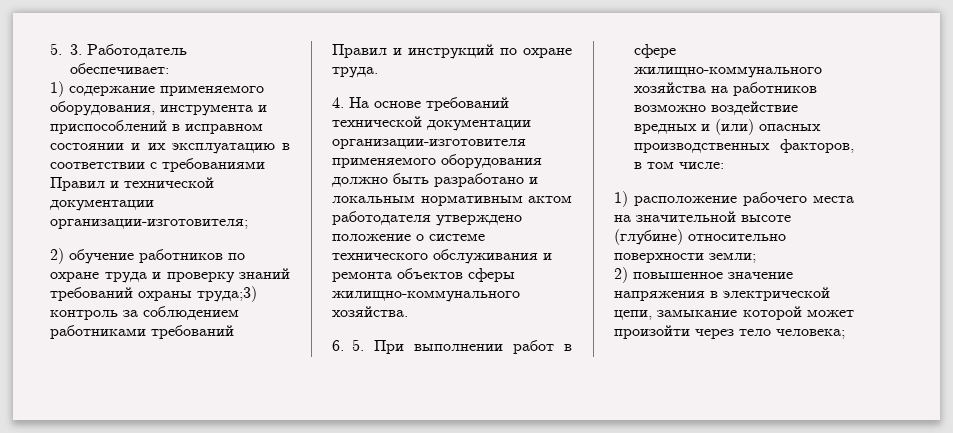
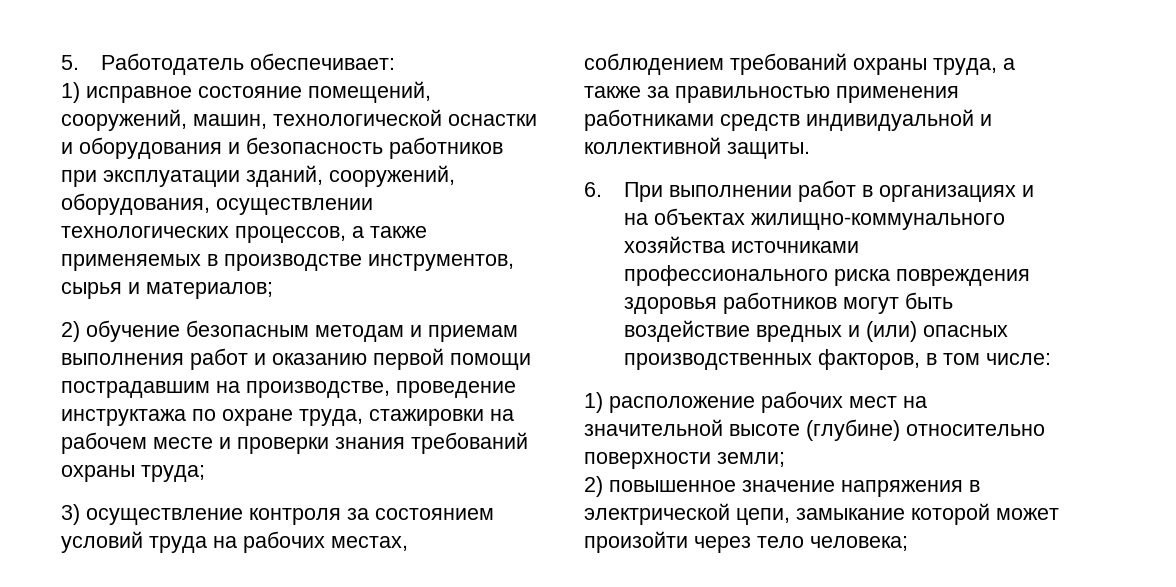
[50,43,82,55] 5. 3. -> [61,55,79,70] 5.
[69,85,264,96] [50,101,267,116] [50,120,263,134] [50,143,290,154] [50,158,265,172] [50,177,214,191] [50,199,154,211] [50,219,248,229] [50,248,245,264] [50,268,290,283] [50,286,257,302] [50,306,239,320] [50,325,234,339] [332,44,572,59] [332,67,378,78] [332,97,509,111] [332,116,531,131] [332,139,526,149] [332,154,542,169] [332,173,538,187] [332,195,572,206] [332,211,522,226] [332,233,485,241] [332,249,552,264] [332,268,515,282] [332,290,520,302] [332,306,408,317] содержание применяемого оборудования, инструмента и приспособлений в исправном состоянии и их эксплуатацию в соответствии с требованиями Правил и технической документации организации-изготовителя; // 2) обучение работников по охране труда и проверку знаний требований охраны труда;3) контроль за соблюдением работниками требований Правил и инструкций по охране труда. // 4. На основе требований технической документации организации-изготовителя применяемого оборудования должно быть разработано и локальным нормативным актом работодателя утверждено положение о системе технического обслуживания и ремонта объектов сферы жилищно-коммунального хозяйства. -> [86,81,431,103] [61,109,537,131] [61,137,503,159] [61,165,455,187] [61,193,373,215] [61,226,427,243] [61,254,514,271] [61,282,273,299] [61,320,518,342] [61,348,531,370] [61,381,516,398] [61,409,514,426] [61,432,528,454] [61,465,205,482] [61,504,494,525] [61,531,408,553] [584,53,1015,75] [584,86,959,103] [584,109,992,131] [584,137,810,159] исправное состояние помещений, сооружений, машин, технологической оснастки и оборудования и безопасность работников при эксплуатации зданий, сооружений, оборудования, осуществлении технологических процессов, а также применяемых в производстве инструментов, сырья и материалов; // 2) обучение безопасным методам и приемам выполнения работ и оказанию первой помощи пострадавшим на производстве, проведение инструктажа по охране труда, стажировки на рабочем месте и проверки знания требований охраны труда; // 3) осуществление контроля за состоянием условий труда на рабочих местах, соблюдением требований охраны труда, а также за правильностью применения работниками средств индивидуальной и коллективной защиты.
[352,339,364,351] 5. -> (602, 189) none
[634,44,676,58] [634,66,822,78] [634,82,817,96] [634,104,706,112] сфере жилищно-коммунального хозяйства на работников возможно -> [879,185,1035,202] [624,208,1006,230] [624,236,860,253] [624,265,1031,286] [624,292,954,314] организациях и на объектах жилищно-коммунального хозяйства источниками профессионального риска повреждения здоровья работников могут быть
[743,192,854,206] рабочего места -> [761,391,897,413] рабочих мест

